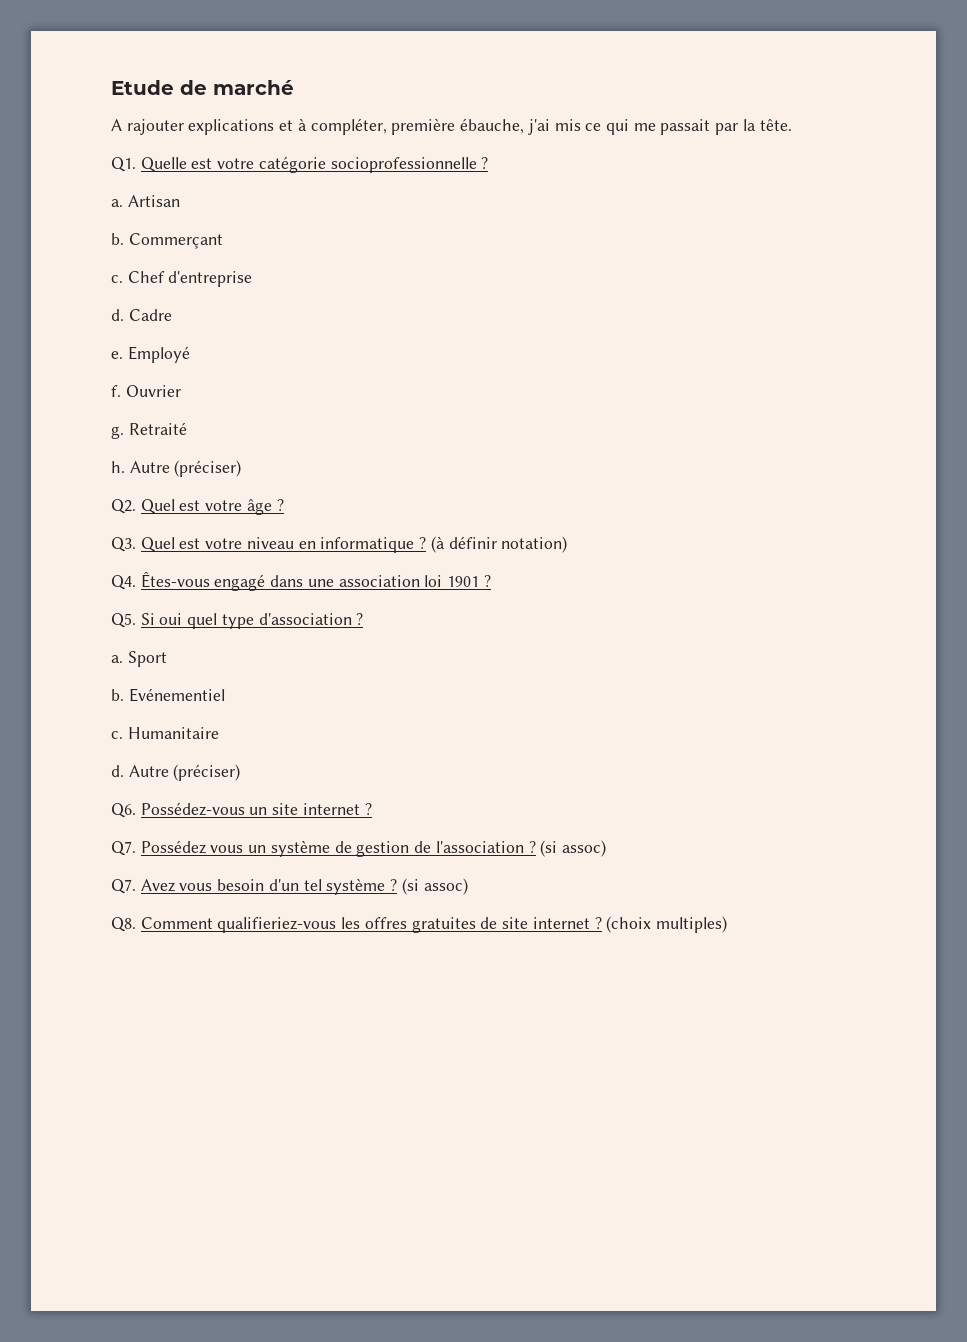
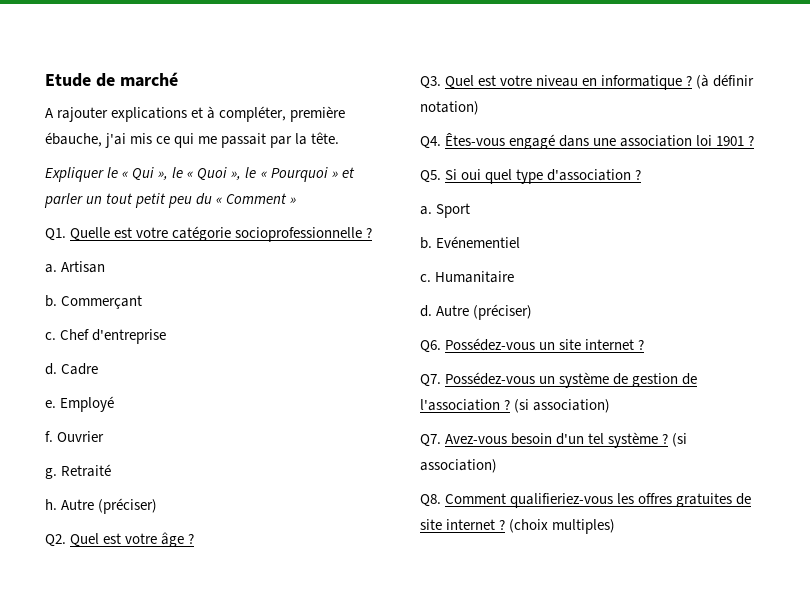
(792, 125) none -> [45,167,355,182] [44,193,297,208] // Expliquer le « Qui », le « Quoi », le « Pourquoi » et parler un tout petit peu du « Comment »
[140,840,244,854] Possédez vous -> [445,372,536,385] Possédez-vous
[561,840,606,857] [111,879,213,894] assoc) // Q7. Avez vous -> [533,399,611,413] [420,434,508,447] association) // Q7. Avez-vous
[423,878,468,895] assoc) -> [420,459,497,473] association)

